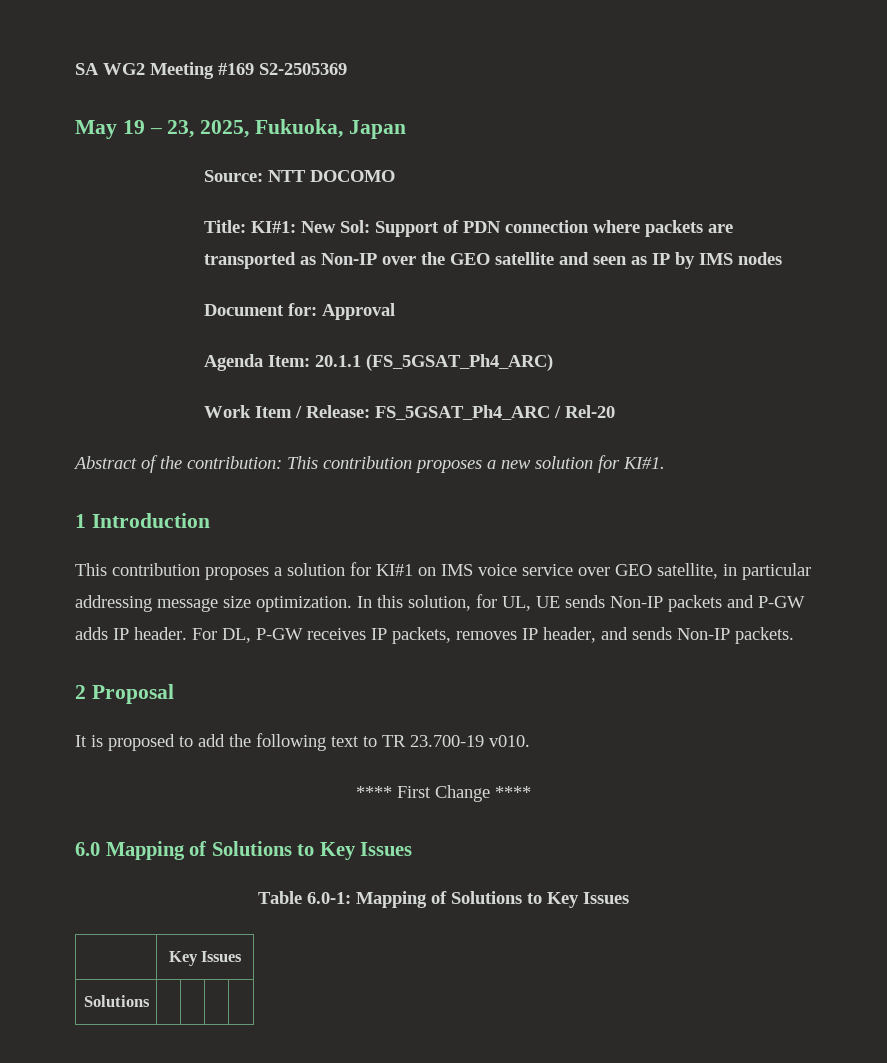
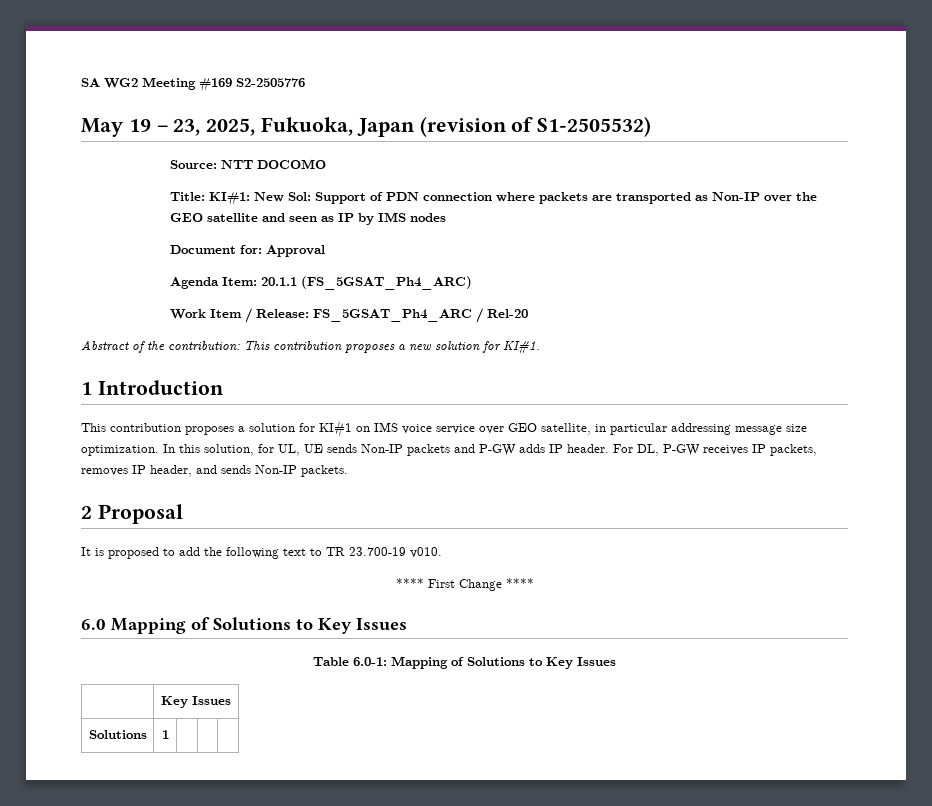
[259,63,347,75] S2-2505369 -> [236,78,305,87] S2-2505776
(406, 129) none -> [419,116,652,137] (revision of S1-2505532)
(150, 1001) none -> [161,730,169,739] 1

